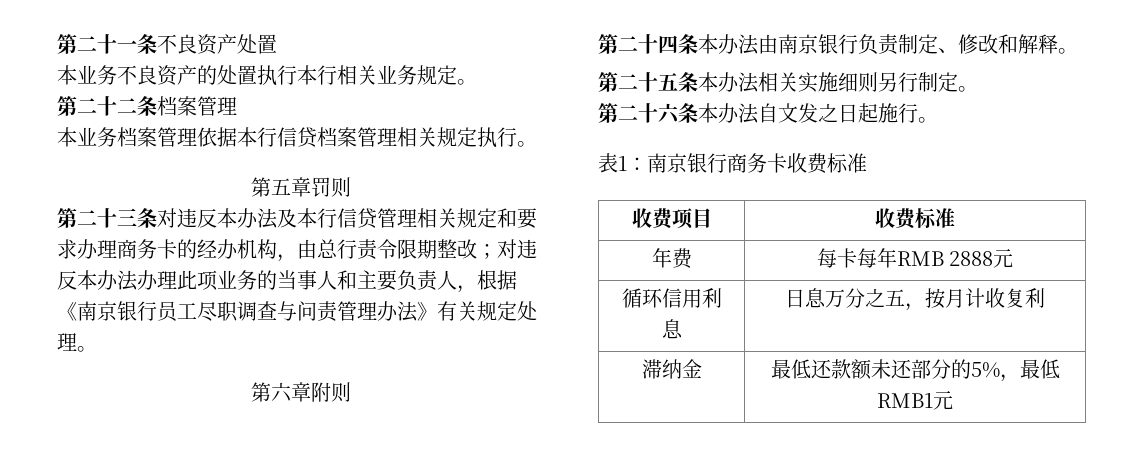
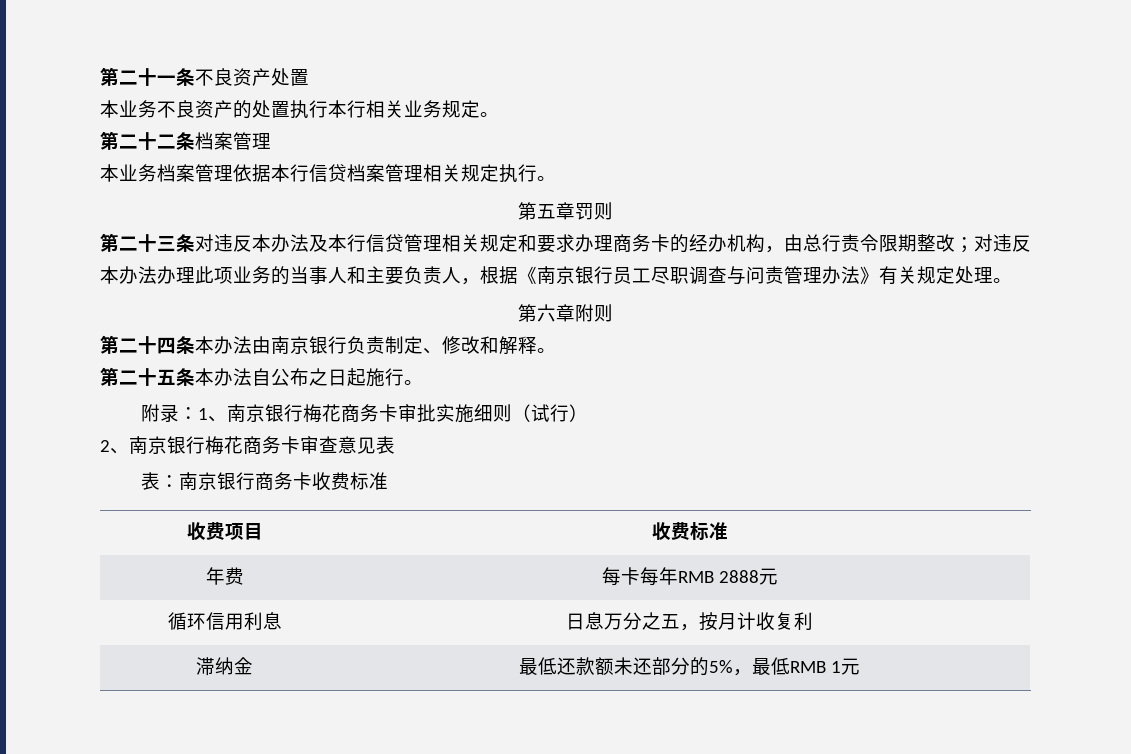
[758,72,978,93] [598,103,938,124] [598,153,627,173] 相关实施细则另行制定。 // 第二十六条本办法自文发之日起施行。 // 表1 -> [252,368,423,387] [140,404,588,423] [100,436,395,455] [140,472,160,490] 自公布之日起施行。 // 附录：1、南京银行梅花商务卡审批实施细则（试行） // 2、南京银行梅花商务卡审查意见表 // 表
[877,393,933,408] RMB1 -> [790,661,841,673] RMB 1

